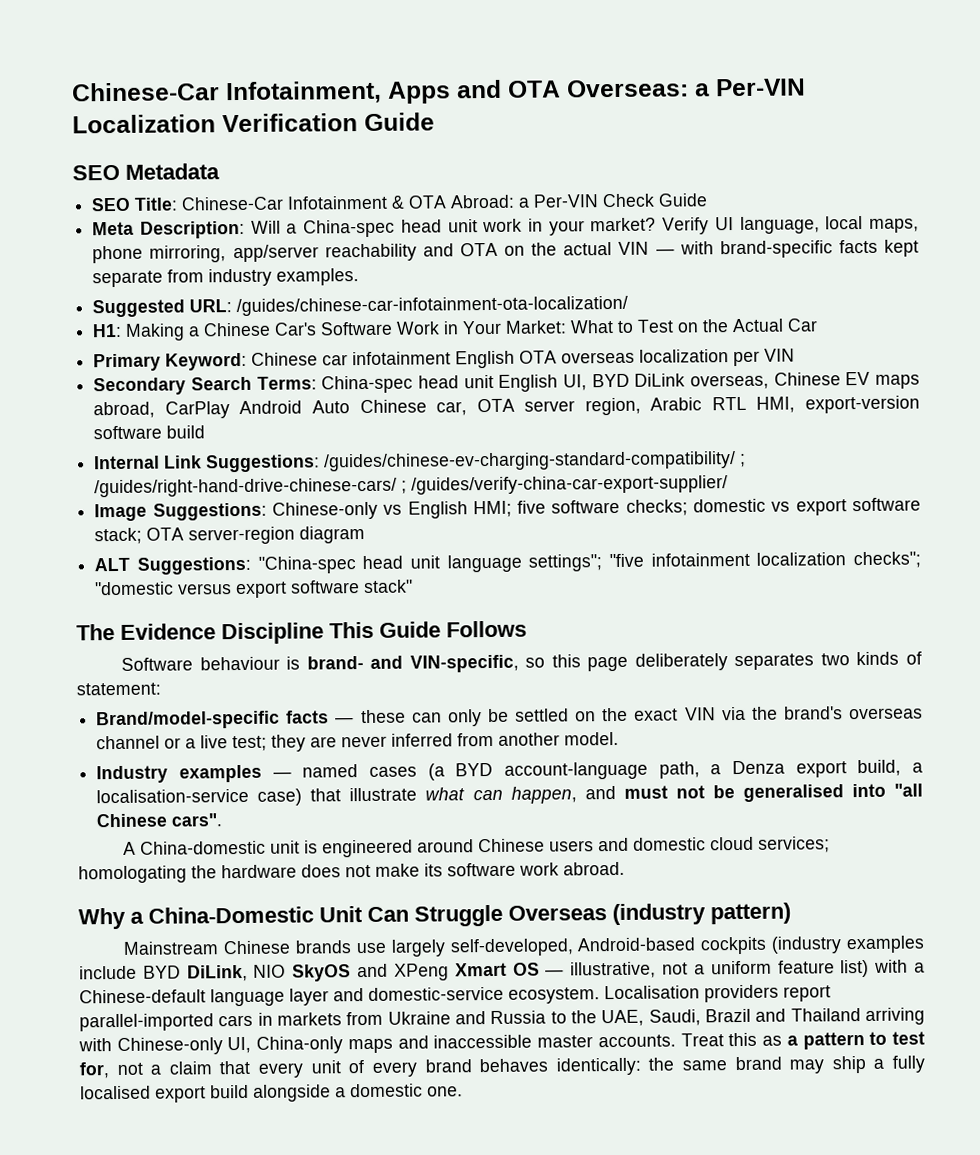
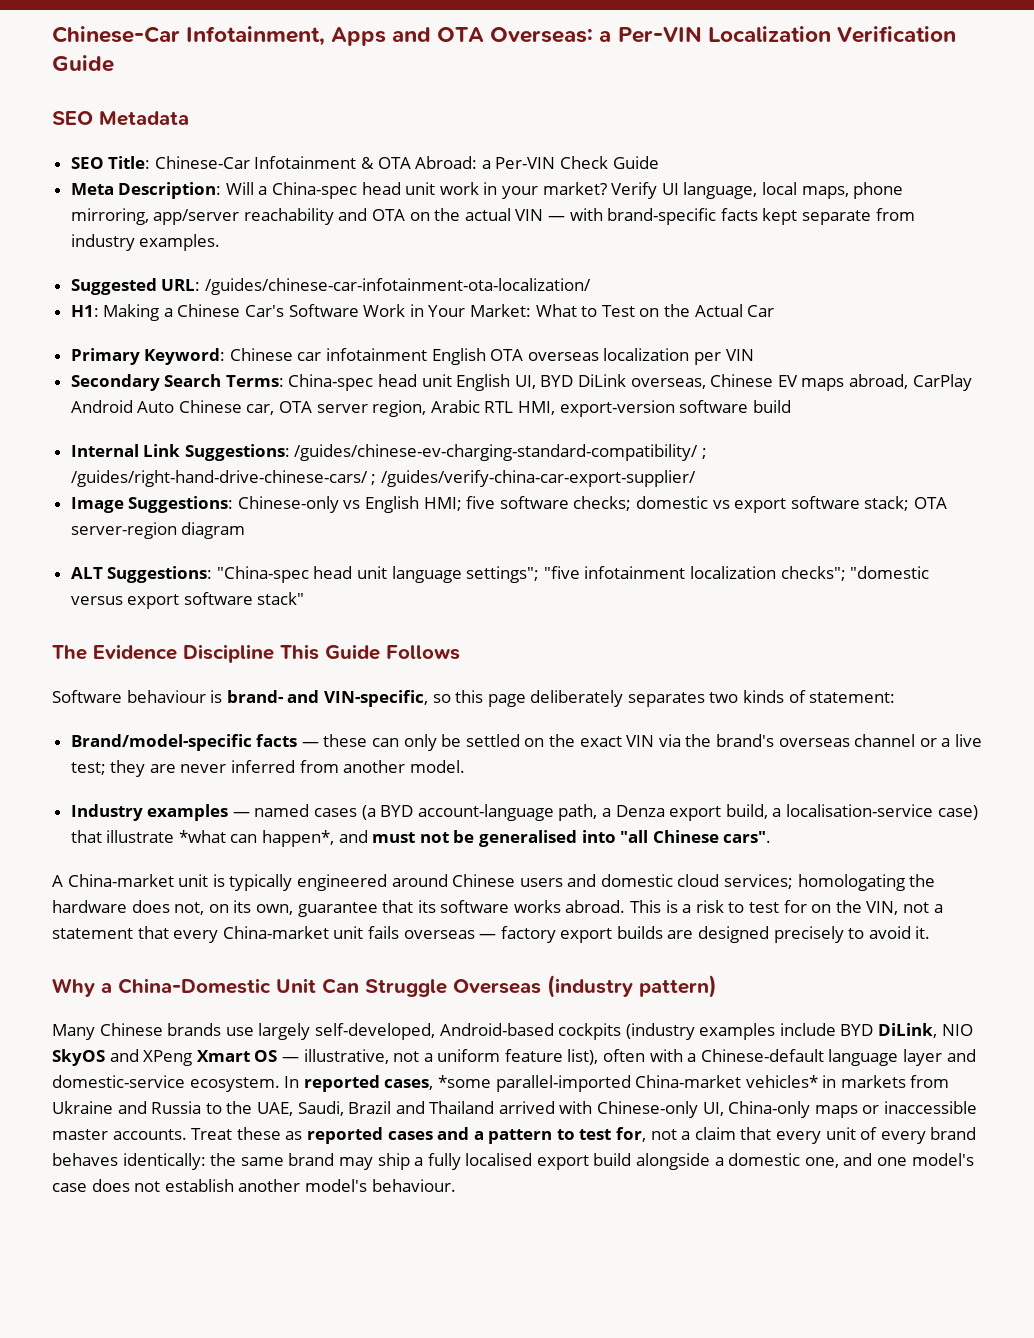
[425,786,577,804] what can happen, -> [178,830,335,847] *what can happen*,
[140,840,267,855] China-domestic -> [67,874,174,887] China-market
(319, 847) none -> [229,874,293,891] typically
[345,863,420,878] not make -> [174,900,414,917] not, on its own, guarantee that
[519,862,559,876] work -> [513,900,561,913] works
(625, 868) none -> [630,900,943,915] [52,926,931,943] This is a risk to test for on the VIN, not a statement that every China-market unit fails overseas — factory export builds are designed precisely to avoid it.
[123,941,220,955] Mainstream -> [52,1024,95,1040] Many
[840,959,870,978] list) -> [567,1049,646,1065] list), often
[604,984,831,1003] [79,1013,254,1032] Localisation providers report parallel-imported cars -> [284,1075,818,1092] In reported cases, *some parallel-imported China-market vehicles*
[865,1007,926,1025] arriving -> [498,1101,555,1114] arrived
[397,1035,429,1049] and -> [862,1105,880,1114] or
[728,1032,783,1047] this as -> [236,1127,470,1144] these as reported cases and
[427,1086,463,1097] one. -> [804,1153,974,1168] [52,1179,456,1192] one, and one model's case does not establish another model's behaviour.

